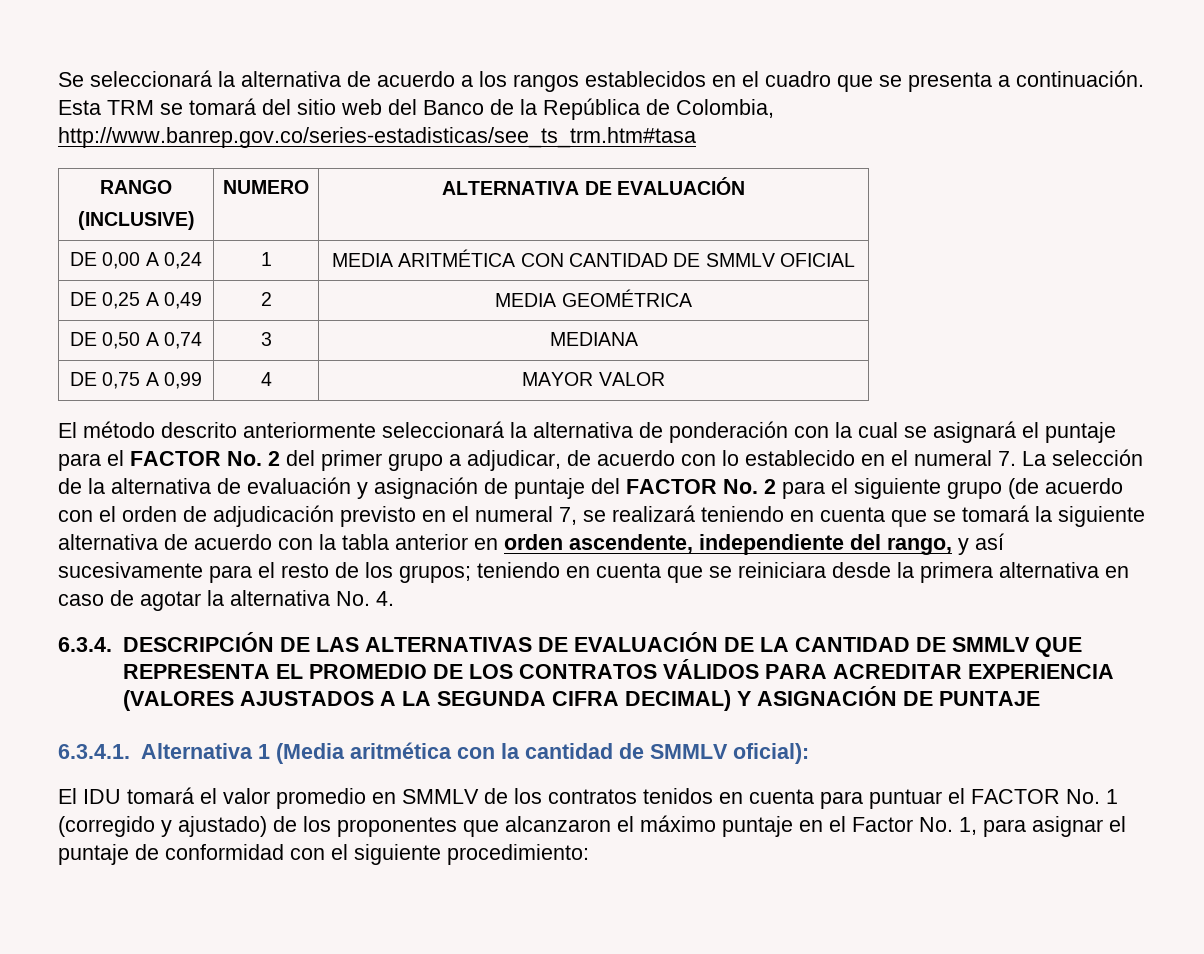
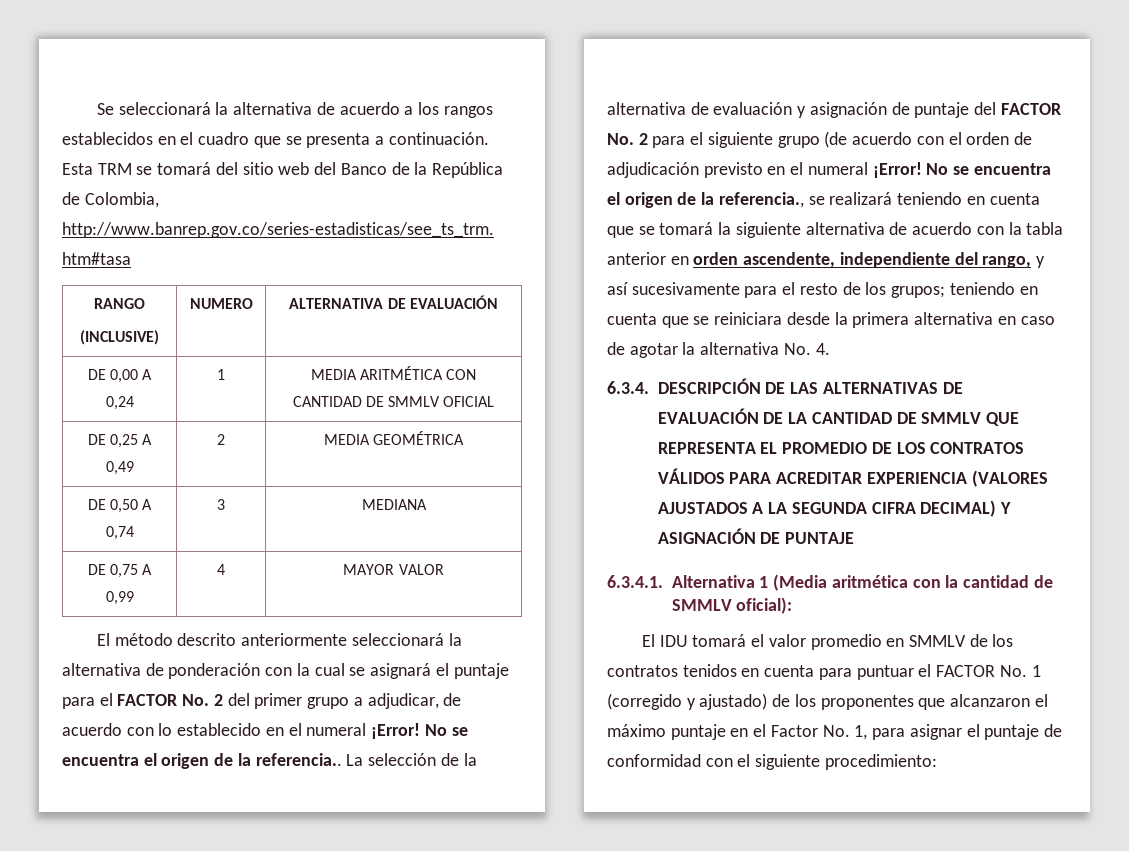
[998,451,1016,466] 7. -> [371,723,468,739] [62,753,342,769] ¡Error! No se encuentra el origen de la referencia..
[559,507,577,525] 7, -> [872,162,1051,178] [607,192,804,208] ¡Error! No se encuentra el origen de la referencia.,

